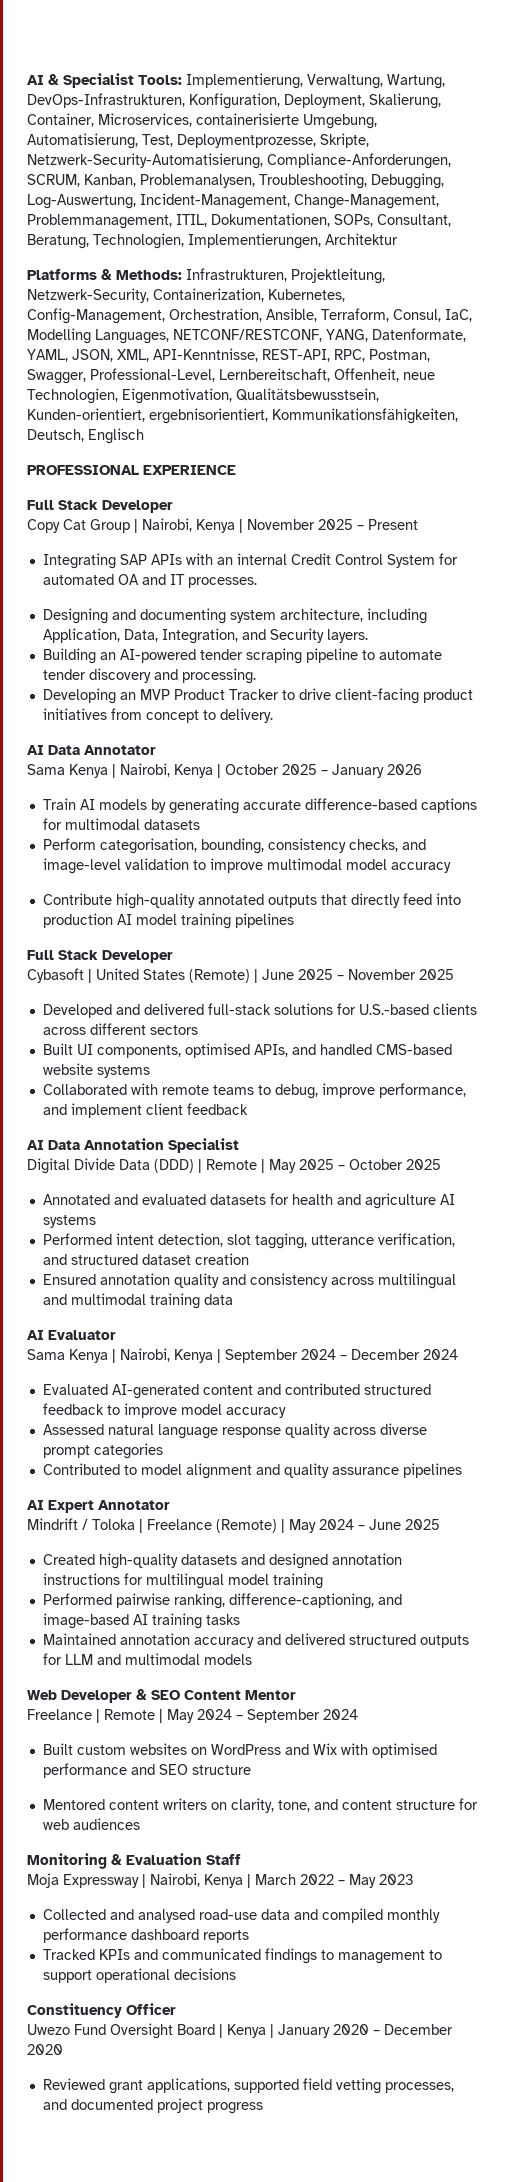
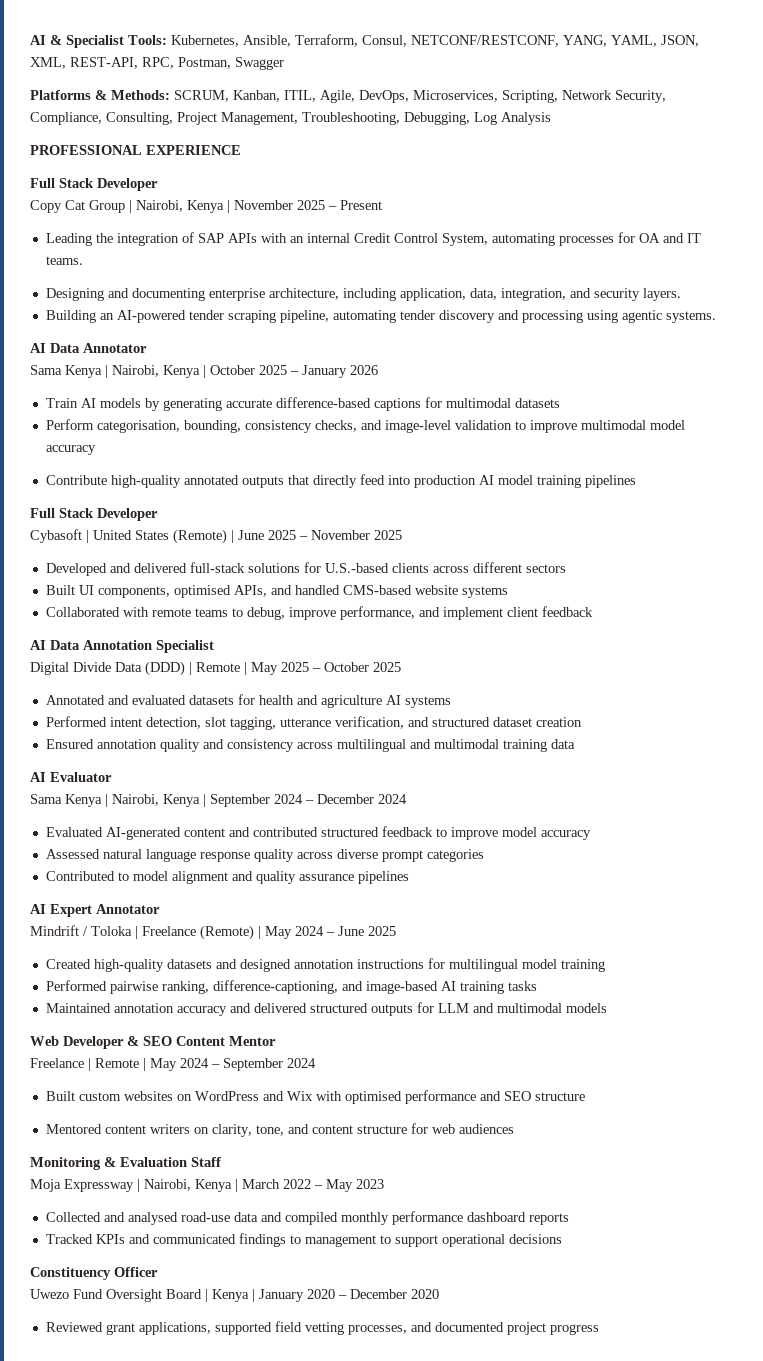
[186,73,445,89] [27,93,441,109] [27,113,377,129] [27,133,369,149] [27,153,451,169] [27,173,444,189] [27,193,439,209] [27,213,451,229] [27,233,398,249] [27,268,385,284] [27,288,345,303] [27,308,472,324] [27,328,466,344] [27,348,430,362] [27,368,435,384] [27,388,379,404] [27,408,458,424] [27,428,144,444] Implementierung, Verwaltung, Wartung, DevOps-Infrastrukturen, Konfiguration, Deployment, Skalierung, Container, Microservices, containerisierte Umgebung, Automatisierung, Test, Deploymentprozesse, Skripte, Netzwerk-Security-Automatisierung, Compliance-Anforderungen, SCRUM, Kanban, Problemanalysen, Troubleshooting, Debugging, Log-Auswertung, Incident-Management, Change-Management, Problemmanagement, ITIL, Dokumentationen, SOPs, Consultant, Beratung, Technologien, Implementierungen, Architektur // Platforms & Methods: Infrastrukturen, Projektleitung, Netzwerk-Security, Containerization, Kubernetes, Config-Management, Orchestration, Ansible, Terraform, Consul, IaC, Modelling Languages, NETCONF/RESTCONF, YANG, Datenformate, YAML, JSON, XML, API-Kenntnisse, REST-API, RPC, Postman, Swagger, Professional-Level, Lernbereitschaft, Offenheit, neue Technologien, Eigenmotivation, Qualitätsbewusstsein, Kunden-orientiert, ergebnisorientiert, Kommunikationsfähigkeiten, Deutsch, Englisch -> [171,34,699,47] [30,57,284,70] [30,90,666,103] [30,112,551,125] Kubernetes, Ansible, Terraform, Consul, NETCONF/RESTCONF, YANG, YAML, JSON, XML, REST-API, RPC, Postman, Swagger // Platforms & Methods: SCRUM, Kanban, ITIL, Agile, DevOps, Microservices, Scripting, Network Security, Compliance, Consulting, Project Management, Troubleshooting, Debugging, Log Analysis
[42,553,116,569] Integrating -> [45,232,194,246] Leading the integration of
[386,553,458,568] [42,574,114,585] System for automated -> [441,232,635,246] System, automating processes for
[187,577,257,588] processes. -> [45,256,83,265] teams.
[229,610,276,623] system -> [208,288,265,301] enterprise
[42,628,324,644] Application, Data, Integration, and Security -> [399,288,640,301] application, data, integration, and security
[305,648,442,663] [42,668,256,684] [42,688,473,704] [42,708,273,723] pipeline to automate tender discovery and processing. // Developing an MVP Product Tracker to drive client-facing product initiatives from concept to delivery. -> [279,310,716,323] pipeline, automating tender discovery and processing using agentic systems.

